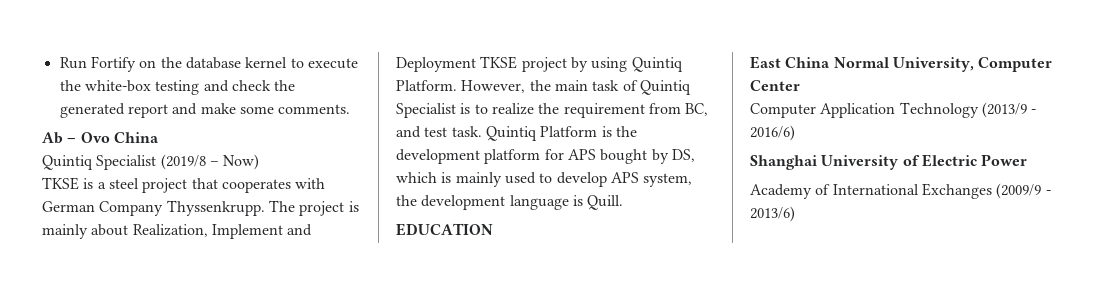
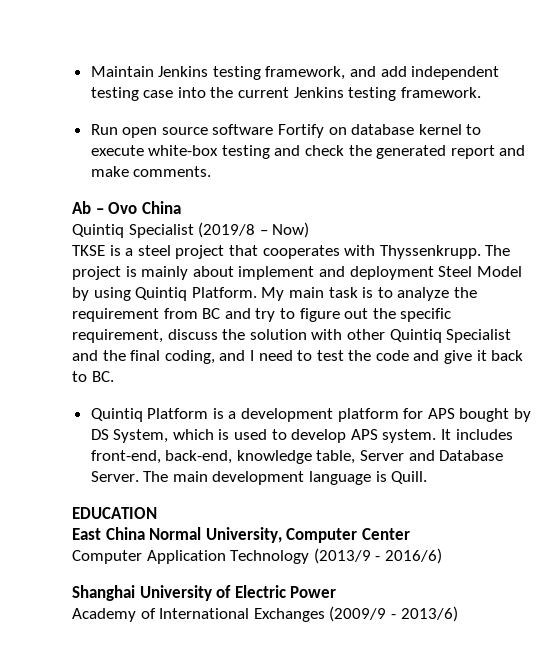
[59,57,87,69] Run -> [90,66,500,80] [90,87,481,101] [90,124,274,138] Maintain Jenkins testing framework, and add independent testing case into the current Jenkins testing framework. // Run open source software
[160,57,182,68] the -> (347, 131) none
[59,80,81,91] the -> (144, 150) none
[239,106,274,114] some -> (129, 171) none
[42,201,164,216] German Company -> (376, 250) none
[132,224,313,239] [396,56,683,72] [396,80,691,95] [396,103,456,118] Realization, Implement and Deployment TKSE project by using Quintiq Platform. However, the main task of Quintiq Specialist -> [238,266,522,280] [72,287,358,301] implement and deployment Steel Model by using Quintiq Platform. My main task
[491,103,534,115] realize -> [397,287,450,301] analyze
[685,103,709,116] [396,126,482,138] BC, and test task. -> [202,308,452,322] [72,329,512,343] [72,350,524,364] [72,371,114,382] BC and try to figure out the specific requirement, discuss the solution with other Quintiq Specialist and the final coding, and I need to test the code and give it back to BC. //
[615,126,637,137] the -> [228,411,237,419] a
[671,149,695,162] DS, -> [90,429,169,443] DS System,
[455,172,502,187] mainly -> (230, 434) none
[643,173,693,187] [396,195,417,206] system, the -> [382,429,513,443] [90,450,504,464] [90,471,208,482] system. It includes front-end, back-end, knowledge table, Server and Database Server. The main

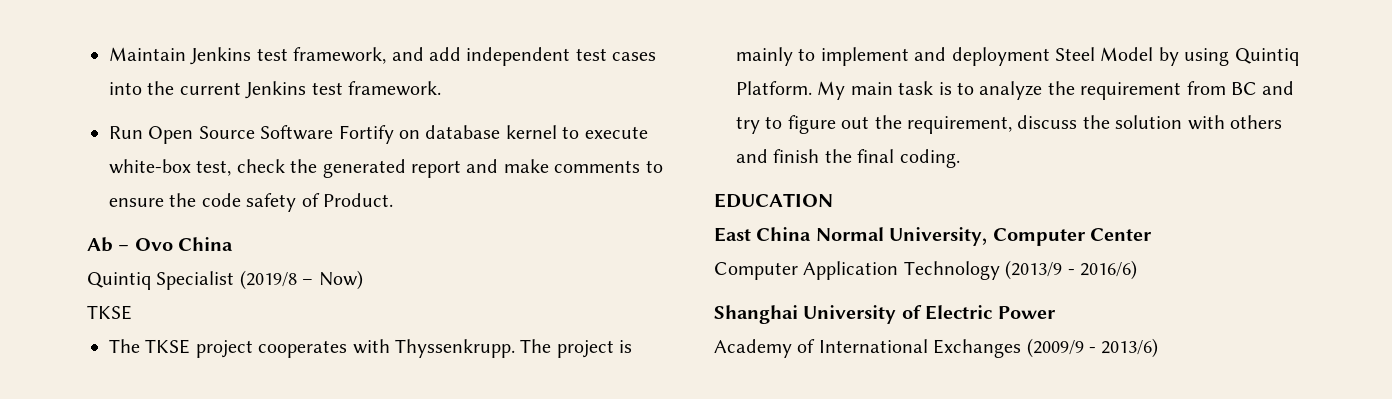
[212,66,261,80] testing -> [256,48,288,61] test
[90,87,174,101] testing case -> [575,48,657,61] test cases
[348,87,397,101] testing -> [311,82,343,95] test
[122,124,274,138] open source software -> [148,125,334,144] Open Source Software
[221,145,301,159] testing and -> [196,160,232,176] test,
[133,166,212,177] comments. -> [554,160,663,173] [109,193,393,212] comments to ensure the code safety of Product.
[109,245,258,259] is a steel project that -> [109,339,253,358] // The TKSE project
[192,266,234,277] about -> [798,48,816,61] to
[400,308,452,322] specific -> (902, 122) none
[346,329,512,343] [72,350,524,364] [72,371,114,382] [90,408,532,422] [90,429,513,443] [90,450,504,464] [90,471,428,485] other Quintiq Specialist and the final coding, and I need to test the code and give it back to BC. // Quintiq Platform is a development platform for APS bought by DS System, which is used to develop APS system. It includes front-end, back-end, knowledge table, Server and Database Server. The main development language is Quill. -> [1230,115,1282,129] [736,149,960,168] others and finish the final coding.

